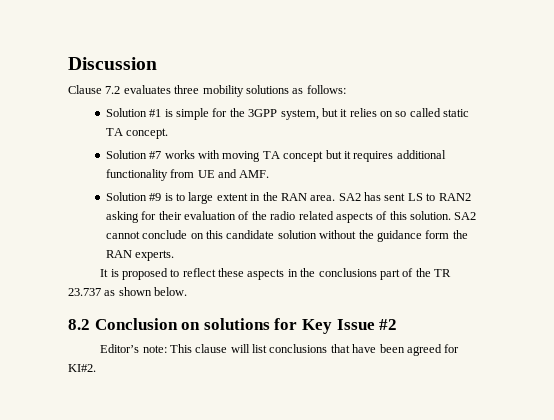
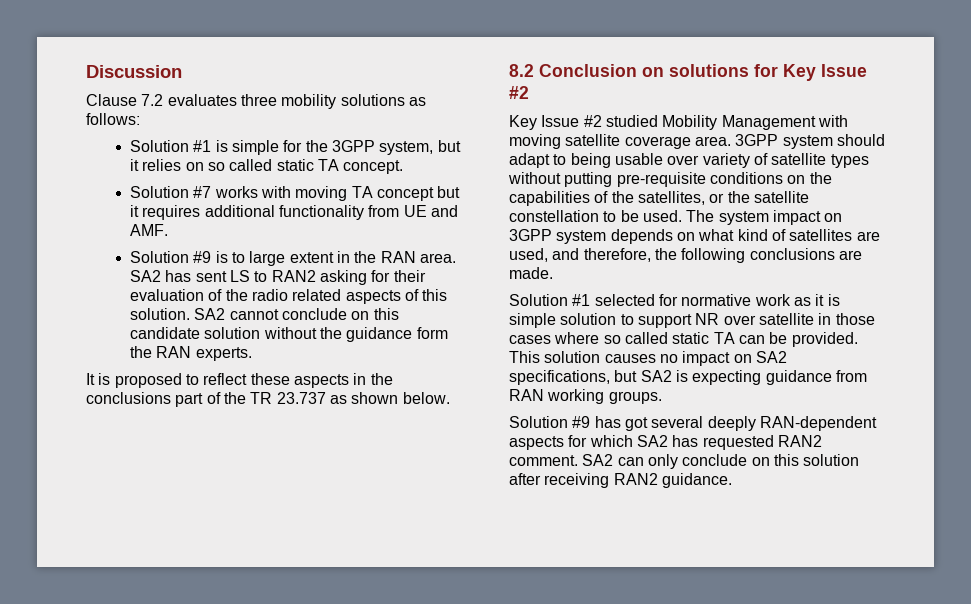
[100,344,460,356] [68,364,96,372] Editor’s note: This clause will list conclusions that have been agreed for KI#2. -> [509,115,848,130] [509,134,885,149] [509,153,869,168] [508,172,832,187] [509,191,809,206] [509,210,843,225] [509,229,880,244] [509,248,862,263] [509,267,553,279] [509,294,840,306] [509,313,875,328] [509,332,858,347] [509,351,787,366] [509,370,867,385] [509,389,662,404] [509,416,877,431] [509,435,822,450] [509,454,860,469] [509,473,732,488] Key Issue #2 studied Mobility Management with moving satellite coverage area. 3GPP system should adapt to being usable over variety of satellite types without putting pre-requisite conditions on the capabilities of the satellites, or the satellite constellation to be used. The system impact on 3GPP system depends on what kind of satellites are used, and therefore, the following conclusions are made. // Solution #1 selected for normative work as it is simple solution to support NR over satellite in those cases where so called static TA can be provided. This solution causes no impact on SA2 specifications, but SA2 is expecting guidance from RAN working groups. // Solution #9 has got several deeply RAN-dependent aspects for which SA2 has requested RAN2 comment. SA2 can only conclude on this solution after receiving RAN2 guidance.

